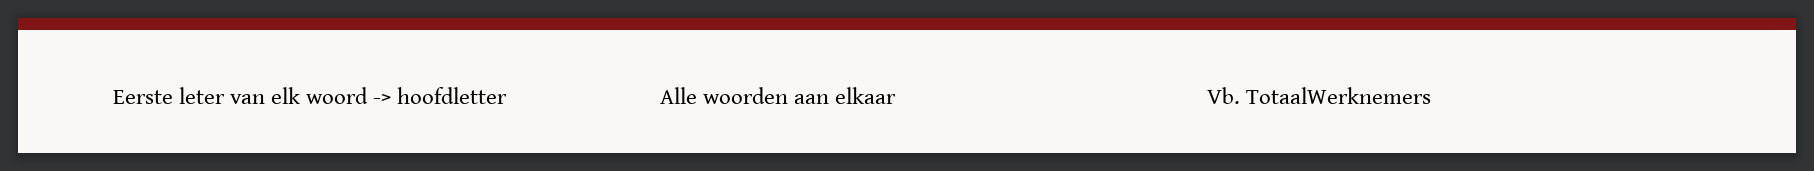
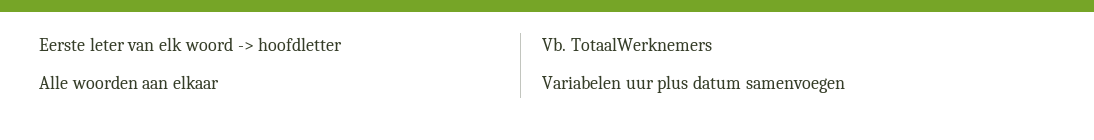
(1432, 95) none -> [542,75,845,93] // Variabelen uur plus datum samenvoegen

